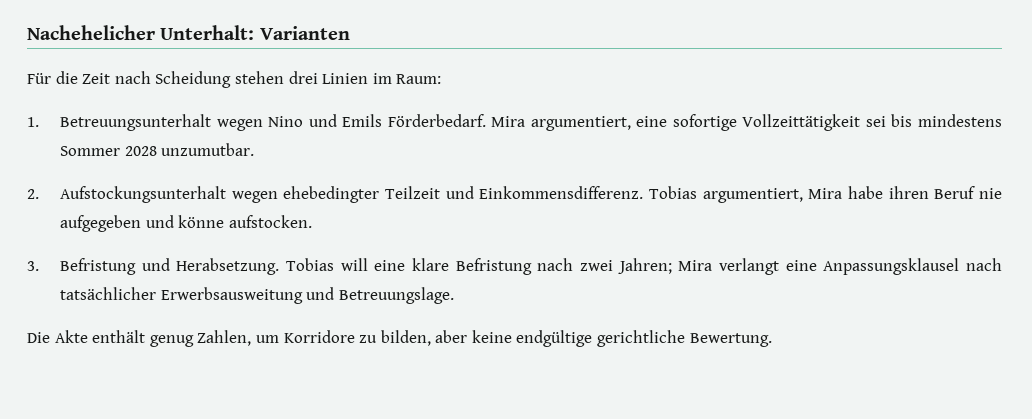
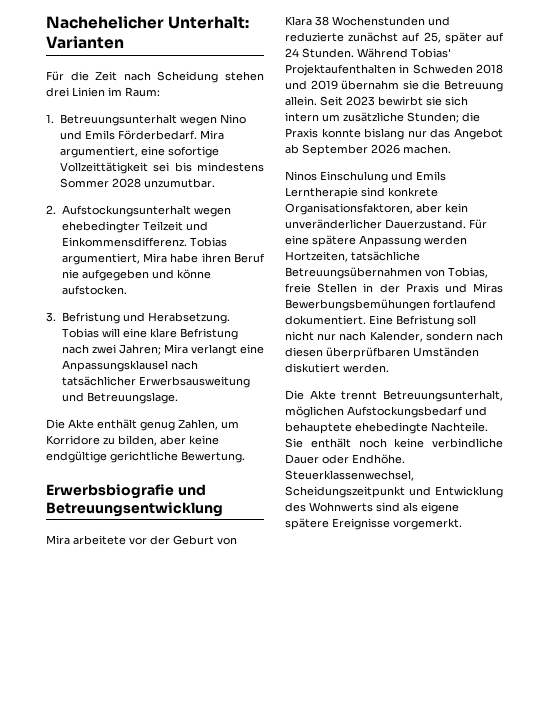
(772, 340) none -> [46,484,206,499] [46,502,223,517] [46,535,237,545] [285,16,450,26] [285,32,504,44] [285,48,451,58] [285,64,503,76] [285,80,503,92] [285,96,468,106] [285,112,480,123] [285,128,503,140] [285,144,451,156] [285,171,446,183] [285,187,438,199] [285,203,468,215] [285,219,487,229] [285,235,467,247] [285,251,420,262] [285,267,488,279] [285,283,503,293] [285,299,496,311] [285,315,476,327] [285,331,503,342] [285,347,479,359] [285,363,389,373] [285,390,503,402] [285,406,487,418] [285,422,488,434] [285,438,503,448] [285,454,405,464] [285,470,414,481] [285,486,503,498] [285,502,459,514] [285,518,462,530] // Erwerbsbiografie und Betreuungsentwicklung // Mira arbeitete vor der Geburt von Klara 38 Wochenstunden und reduzierte zunächst auf 25, später auf 24 Stunden. Während Tobias' Projektaufenthalten in Schweden 2018 und 2019 übernahm sie die Betreuung allein. Seit 2023 bewirbt sie sich intern um zusätzliche Stunden; die Praxis konnte bislang nur das Angebot ab September 2026 machen. // Ninos Einschulung und Emils Lerntherapie sind konkrete Organisationsfaktoren, aber kein unveränderlicher Dauerzustand. Für eine spätere Anpassung werden Hortzeiten, tatsächliche Betreuungsübernahmen von Tobias, freie Stellen in der Praxis und Miras Bewerbungsbemühungen fortlaufend dokumentiert. Eine Befristung soll nicht nur nach Kalender, sondern nach diesen überprüfbaren Umständen diskutiert werden. // Die Akte trennt Betreuungsunterhalt, möglichen Aufstockungsbedarf und behauptete ehebedingte Nachteile. Sie enthält noch keine verbindliche Dauer oder Endhöhe. Steuerklassenwechsel, Scheidungszeitpunkt und Entwicklung des Wohnwerts sind als eigene spätere Ereignisse vorgemerkt.

